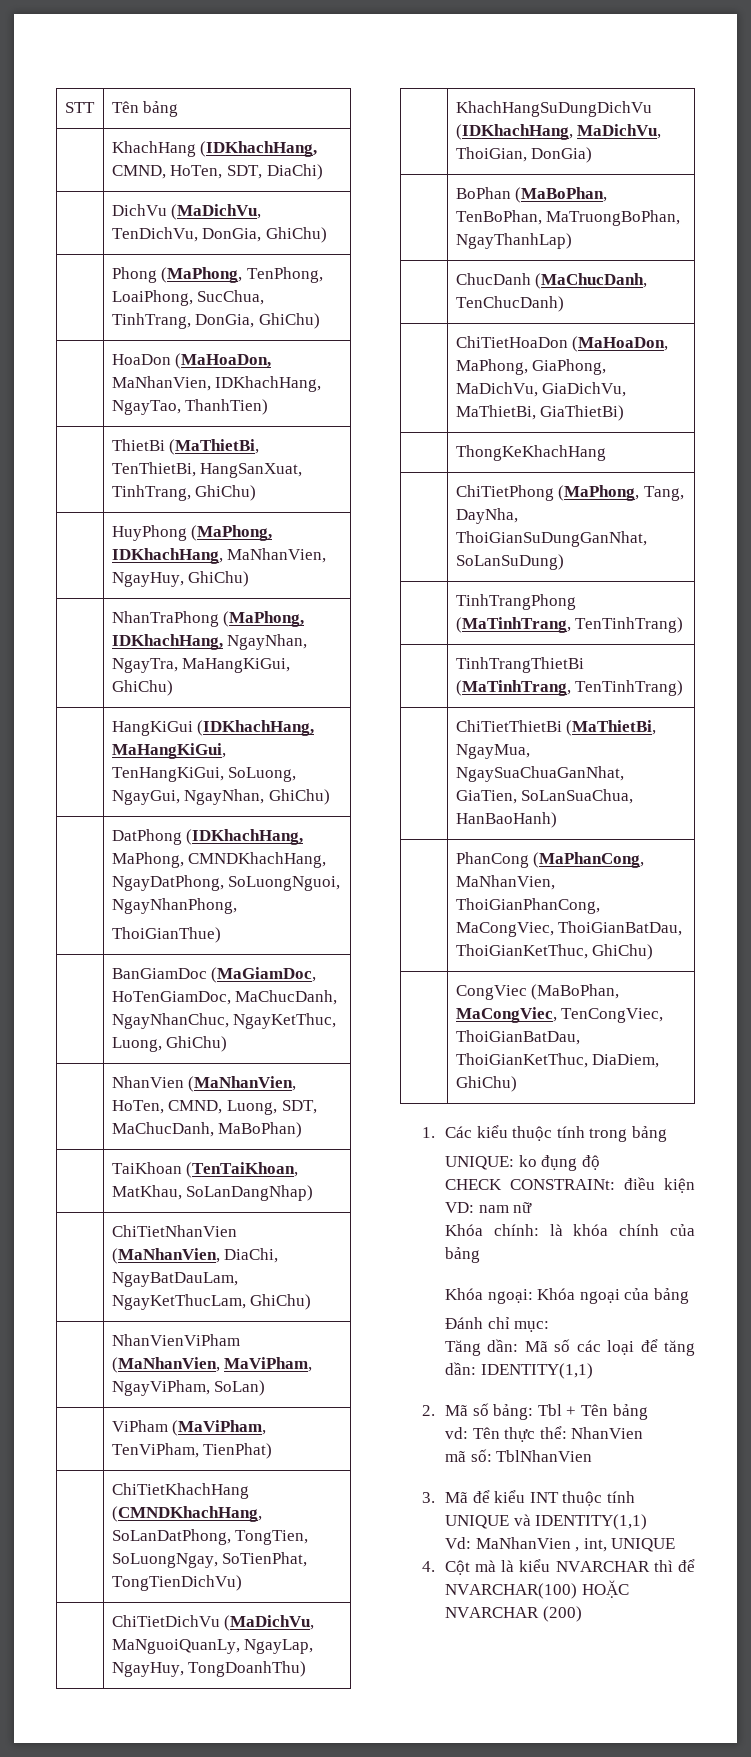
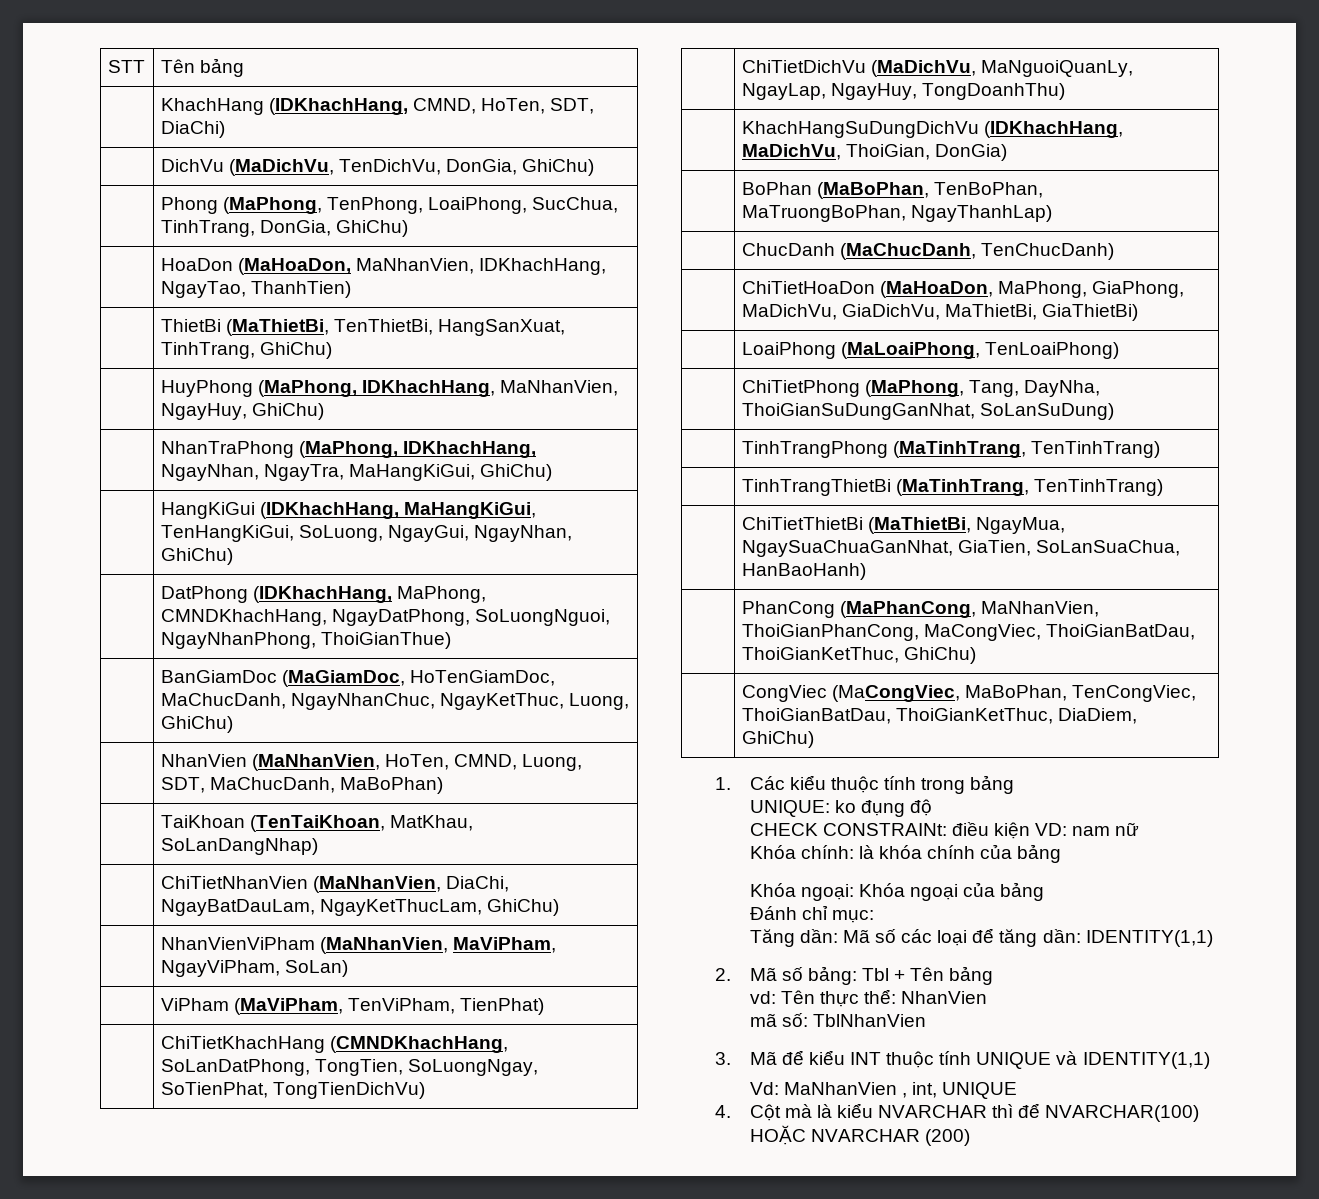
(237, 906) // -> (316, 640) none
[455,445,606,461] ThongKeKhachHang -> [741,342,1120,359] LoaiPhong (MaLoaiPhong, TenLoaiPhong)
[531,984,620,1000] [455,1007,557,1023] (MaBoPhan, MaCongViec, -> [832,685,1068,702] (MaCongViec, MaBoPhan,

